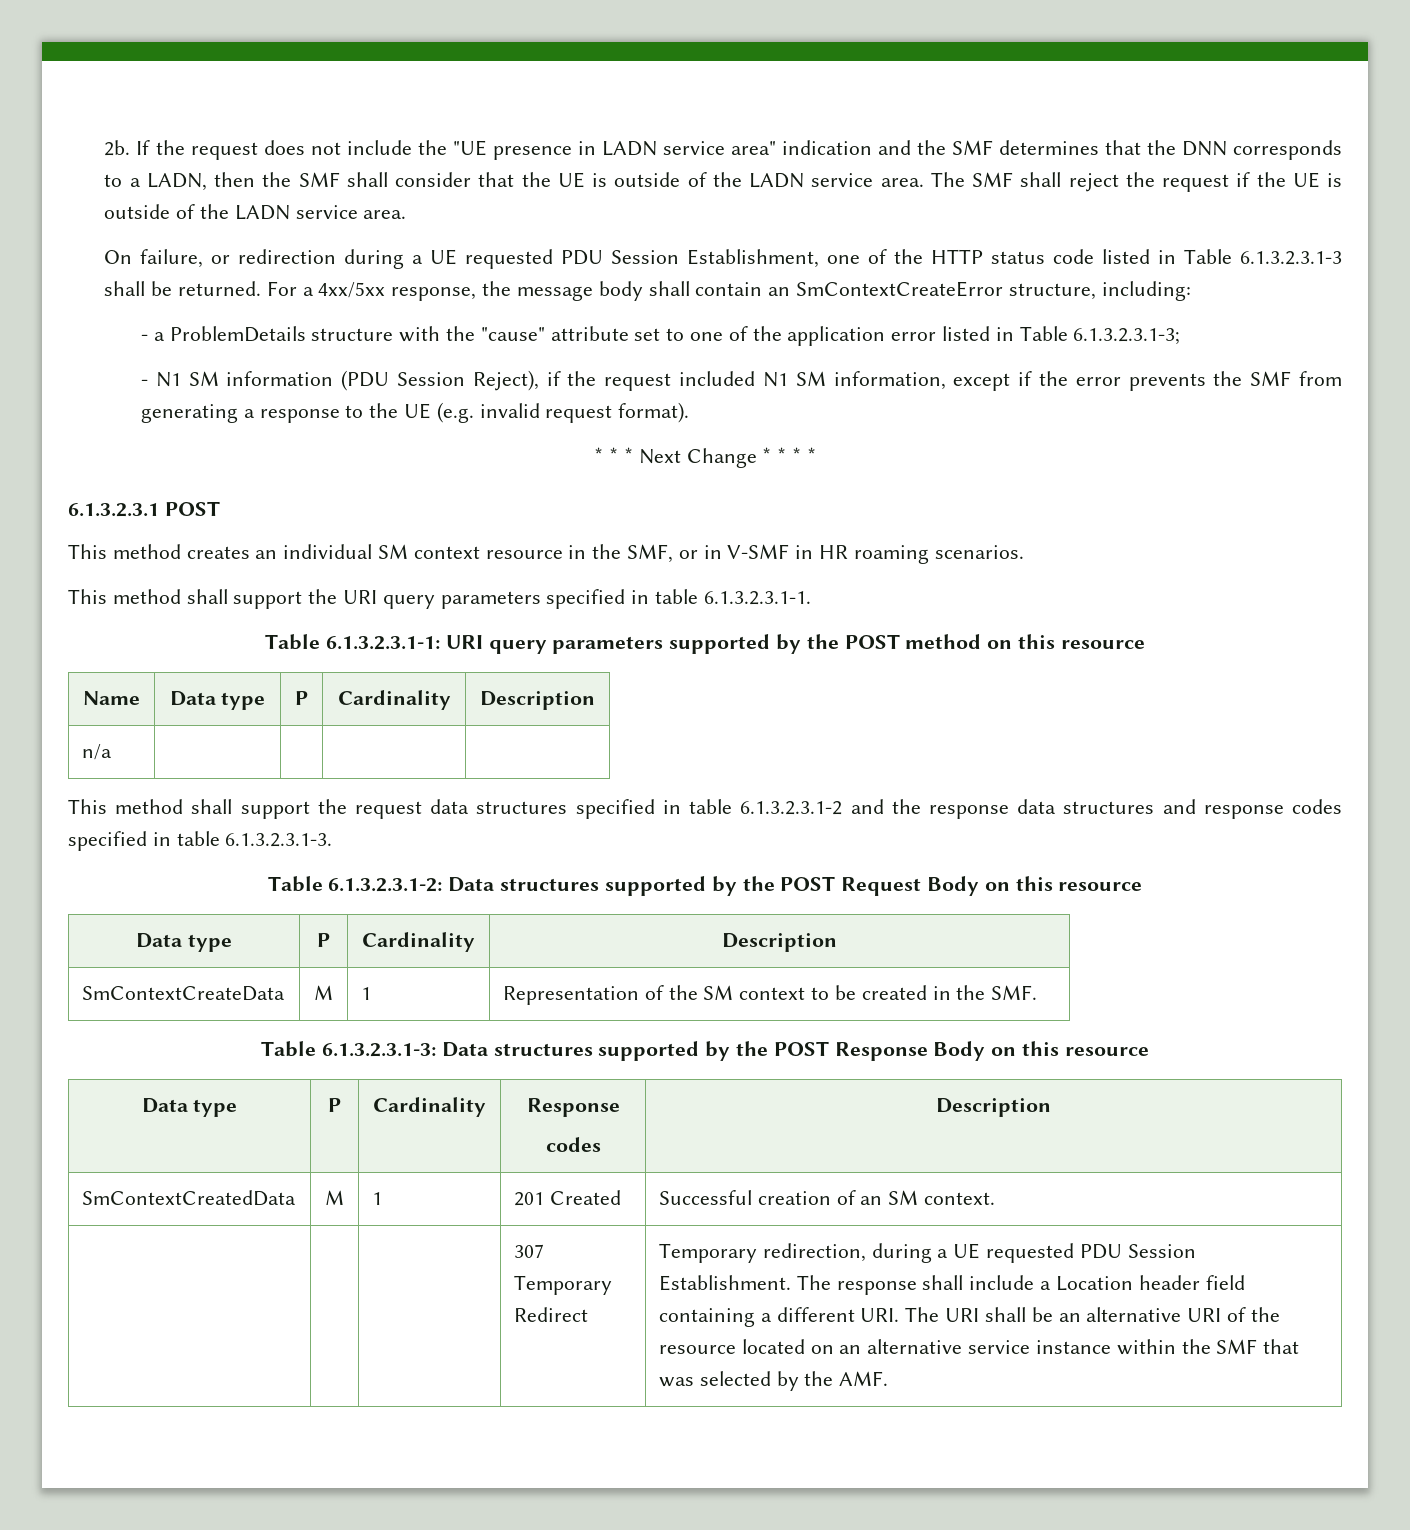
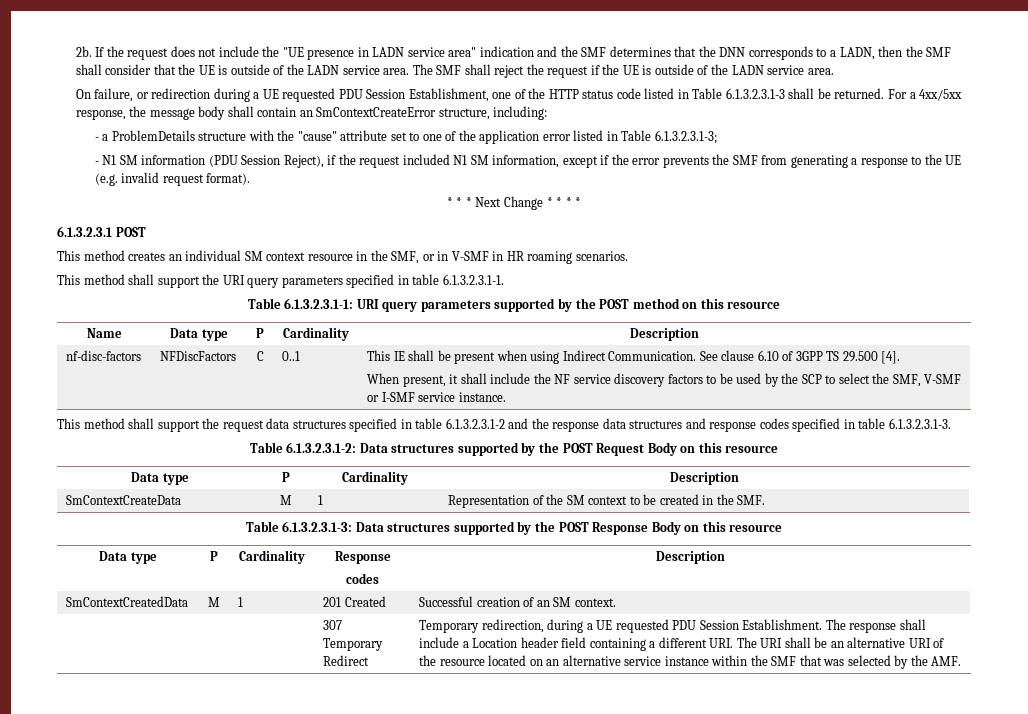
[82,744,113,760] n/a | | | | -> [66,350,142,361] [160,351,237,361] [256,351,264,361] [282,351,301,361] [367,350,901,364] [367,373,962,387] [367,392,506,402] nf-disc-factors | NFDiscFactors | C | 0..1 | This IE shall be present when using Indirect Communication. See clause 6.10 of 3GPP TS 29.500 [4]. // When present, it shall include the NF service discovery factors to be used by the SCP to select the SMF, V-SMF or I-SMF service instance.

